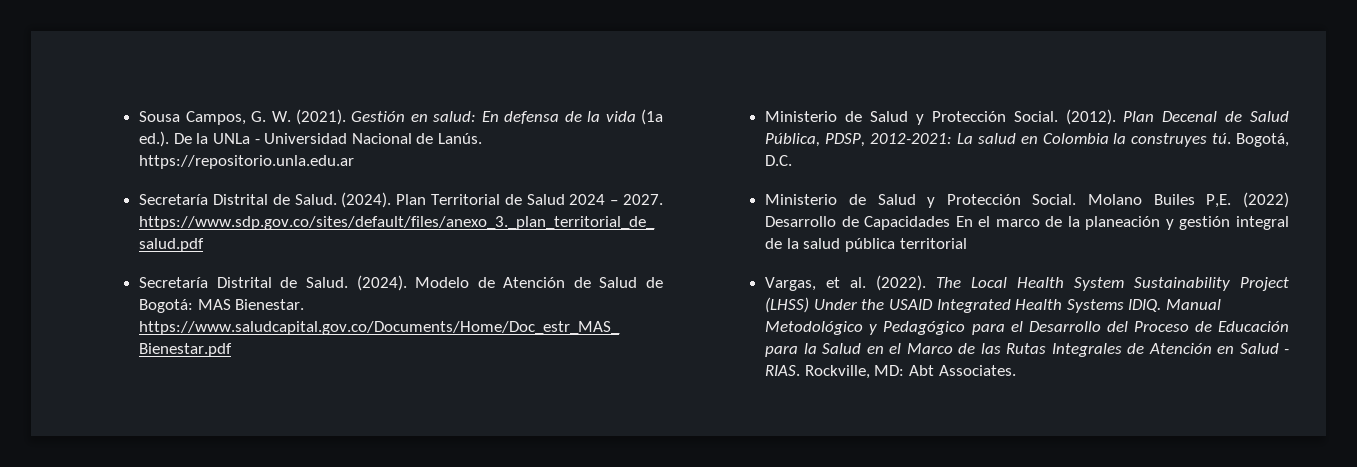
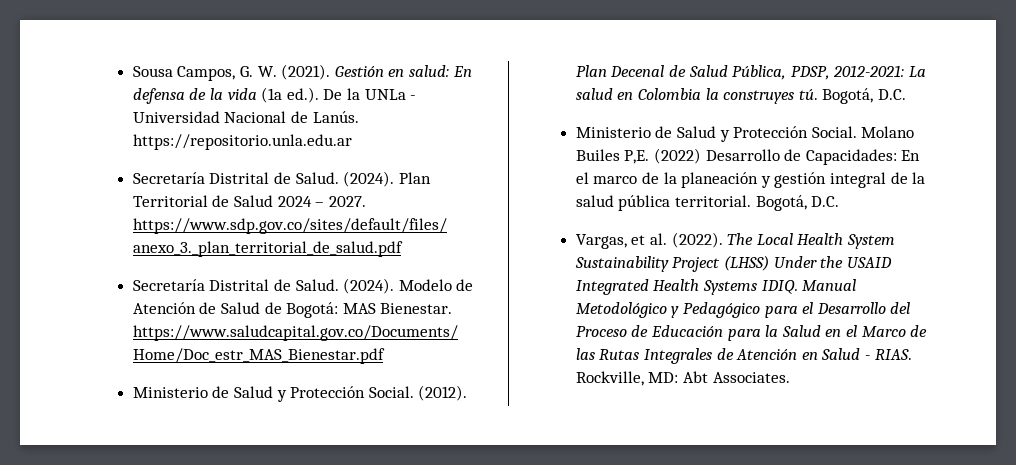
[864,216,951,230] Capacidades -> [805,149,897,165] Capacidades:
[899,238,967,249] territorial -> [675,195,840,211] territorial. Bogotá, D.C.

